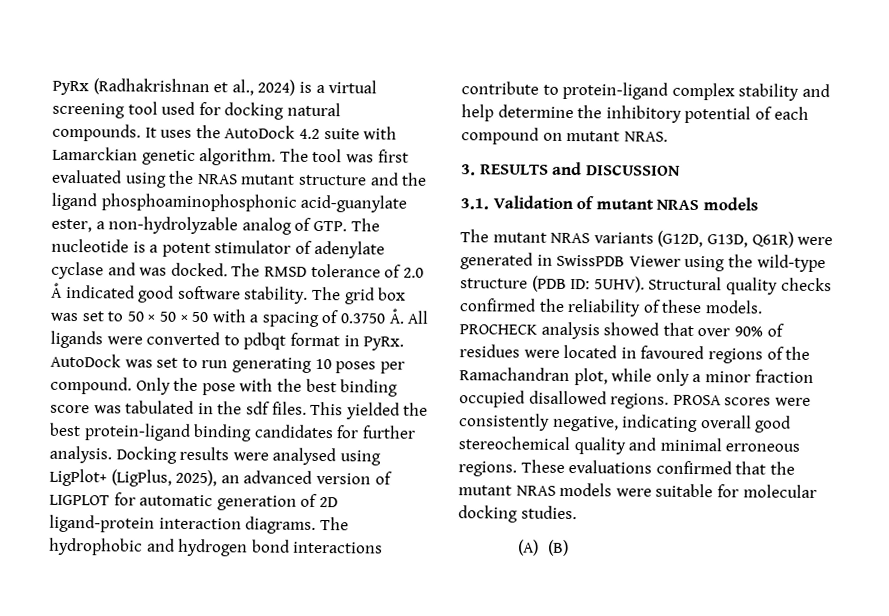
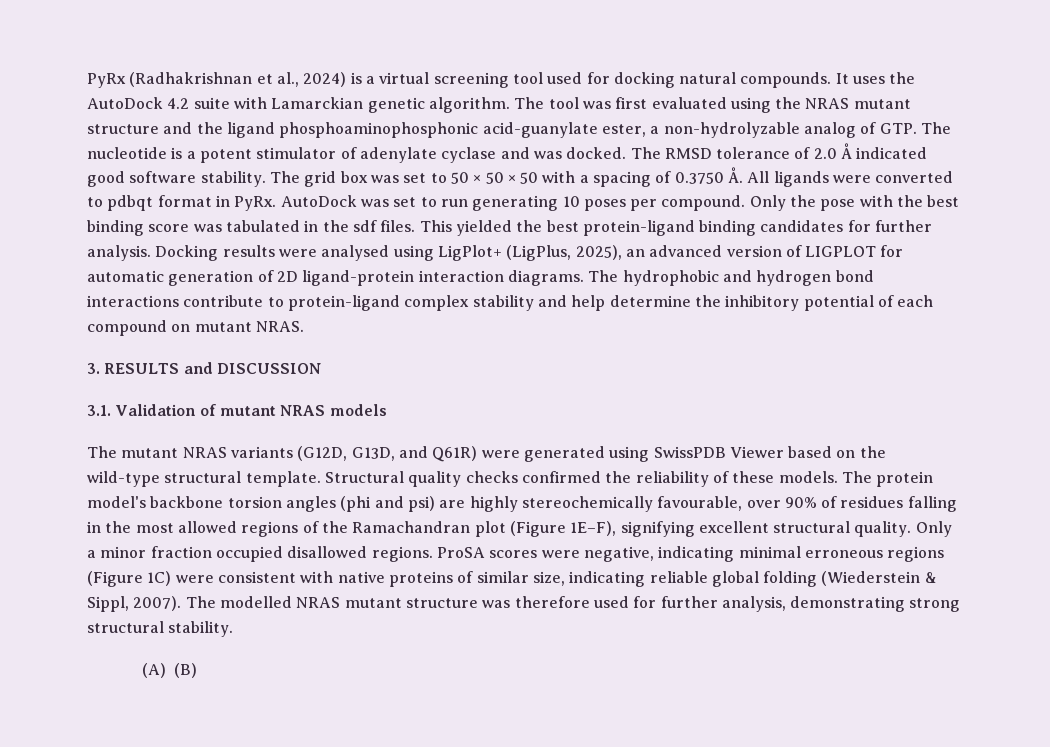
(748, 241) none -> [398,446,428,458] and
[536,254,553,266] in -> [609,446,650,462] using
[684,254,826,273] [460,275,645,293] using the wild-type structure (PDB ID: 5UHV). -> [788,446,886,458] [87,471,321,487] based on the wild-type structural template.
[459,321,784,340] [459,344,811,364] [459,367,690,386] PROCHECK analysis showed that over 90% of residues were located in favoured regions of the Ramachandran plot, while only -> [841,471,934,487] [87,496,957,512] [87,521,952,537] The protein model's backbone torsion angles (phi and psi) are highly stereochemically favourable, over 90% of residues falling in the most allowed regions of the Ramachandran plot (Figure 1E–F), signifying excellent structural quality. Only
[672,394,722,406] PROSA -> [436,547,485,558] ProSA
[459,413,550,431] consistently -> (580, 554) none
[700,415,792,433] [458,436,801,455] [458,459,795,477] [458,482,817,498] [458,505,577,523] overall good stereochemical quality and minimal erroneous regions. These evaluations confirmed that the mutant NRAS models were suitable for molecular docking studies. -> [738,546,945,562] [87,571,937,587] [87,596,961,612] [87,621,234,637] minimal erroneous regions (Figure 1C) were consistent with native proteins of similar size, indicating reliable global folding (Wiederstein & Sippl, 2007). The modelled NRAS mutant structure was therefore used for further analysis, demonstrating strong structural stability.

